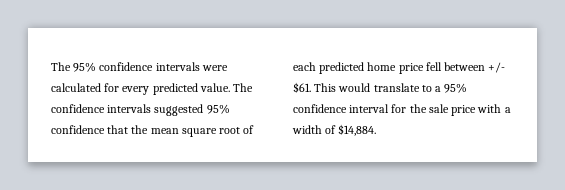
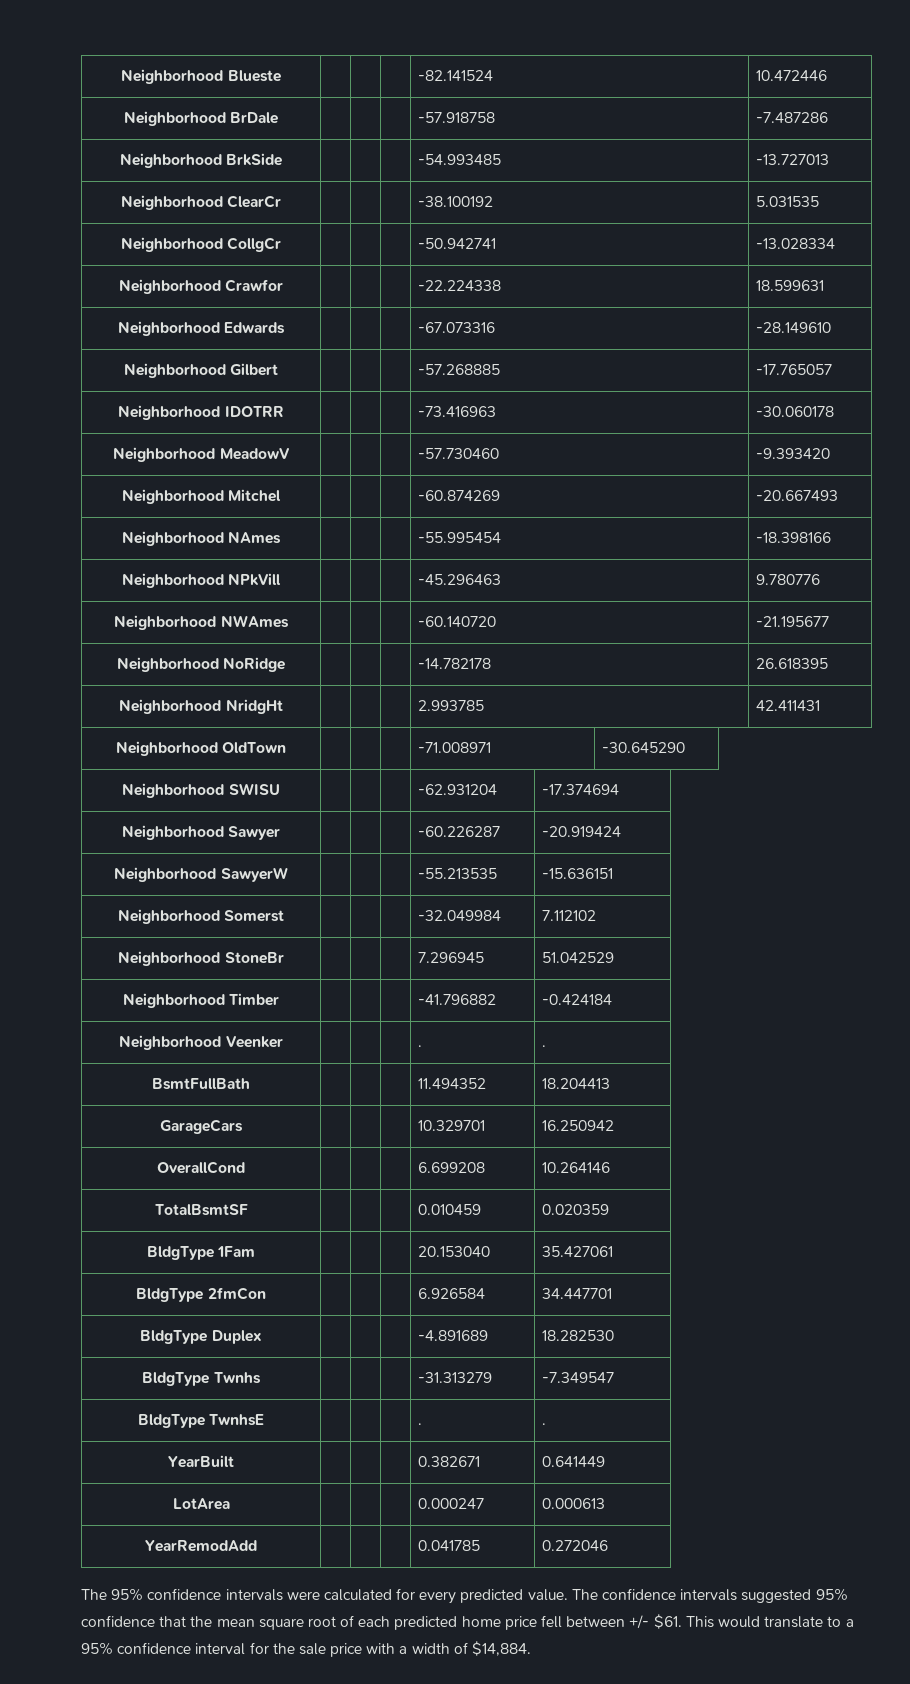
(51, 66) none -> [121,69,281,84] [418,70,494,81] [756,70,828,81] [123,111,279,126] [418,112,496,123] [756,112,829,123] [119,153,283,168] [418,154,502,165] [756,154,830,165] [120,195,282,210] [418,196,494,207] [756,196,820,207] [120,237,282,252] [418,238,497,249] [756,238,836,249] [118,279,284,294] [418,280,502,291] [756,280,825,291] [117,321,286,336] [418,322,496,333] [756,322,832,333] [123,363,279,378] [418,364,501,375] [756,364,833,375] [118,405,284,420] [418,406,497,417] [756,406,835,417] [113,447,290,462] [418,448,500,459] [756,448,831,459] [121,489,282,504] [418,490,501,501] [756,490,839,501] [121,531,282,546] [418,532,502,543] [756,532,832,543] [121,573,282,588] [418,574,502,585] [756,574,821,585] [114,615,289,630] [418,616,497,627] [756,616,830,627] [116,657,286,672] [418,658,492,669] [756,658,829,669] [119,699,283,714] [418,700,485,711] [756,700,821,711] [115,741,287,756] [418,742,492,753] [602,742,686,753] [122,783,280,798] [418,784,498,795] [542,784,620,795] [121,825,281,840] [418,826,501,837] [542,826,622,837] [114,867,288,882] [418,868,498,879] [542,868,614,879] [117,909,285,924] [418,910,502,921] [542,910,597,921] [118,951,284,966] [418,952,485,963] [542,952,615,963] [122,993,280,1008] [418,994,497,1005] [542,994,613,1005] [119,1035,283,1050] [418,1045,423,1047] [542,1045,547,1047] [152,1078,250,1090] [418,1078,487,1089] [542,1078,611,1089] [160,1119,243,1134] [418,1120,486,1131] [542,1120,615,1131] [157,1161,245,1174] [418,1162,486,1173] [542,1162,611,1173] [154,1204,248,1216] [418,1204,482,1215] [542,1204,610,1215] [146,1246,256,1260] [418,1246,491,1257] [542,1246,614,1257] [136,1287,266,1302] [418,1288,486,1299] [542,1288,613,1299] [140,1330,262,1344] [418,1330,489,1341] [542,1330,615,1341] [142,1372,261,1386] [418,1372,493,1383] [542,1372,615,1383] [137,1414,265,1428] [418,1423,423,1425] [542,1423,547,1425] [168,1455,234,1468] [418,1456,481,1467] [542,1456,606,1467] [172,1498,230,1510] [418,1498,485,1509] [542,1498,606,1509] [145,1540,257,1552] [418,1540,481,1551] [542,1540,609,1551] Neighborhood Blueste | | | | -82.141524 | 10.472446 // Neighborhood BrDale | | | | -57.918758 | -7.487286 // Neighborhood BrkSide | | | | -54.993485 | -13.727013 // Neighborhood ClearCr | | | | -38.100192 | 5.031535 // Neighborhood CollgCr | | | | -50.942741 | -13.028334 // Neighborhood Crawfor | | | | -22.224338 | 18.599631 // Neighborhood Edwards | | | | -67.073316 | -28.149610 // Neighborhood Gilbert | | | | -57.268885 | -17.765057 // Neighborhood IDOTRR | | | | -73.416963 | -30.060178 // Neighborhood MeadowV | | | | -57.730460 | -9.393420 // Neighborhood Mitchel | | | | -60.874269 | -20.667493 // Neighborhood NAmes | | | | -55.995454 | -18.398166 // Neighborhood NPkVill | | | | -45.296463 | 9.780776 // Neighborhood NWAmes | | | | -60.140720 | -21.195677 // Neighborhood NoRidge | | | | -14.782178 | 26.618395 // Neighborhood NridgHt | | | | 2.993785 | 42.411431 // Neighborhood OldTown | | | | -71.008971 | -30.645290 // Neighborhood SWISU | | | | -62.931204 | -17.374694 // Neighborhood Sawyer | | | | -60.226287 | -20.919424 // Neighborhood SawyerW | | | | -55.213535 | -15.636151 // Neighborhood Somerst | | | | -32.049984 | 7.112102 // Neighborhood StoneBr | | | | 7.296945 | 51.042529 // Neighborhood Timber | | | | -41.796882 | -0.424184 // Neighborhood Veenker | | | | . | . // BsmtFullBath | | | | 11.494352 | 18.204413 // GarageCars | | | | 10.329701 | 16.250942 // OverallCond | | | | 6.699208 | 10.264146 // TotalBsmtSF | | | | 0.010459 | 0.020359 // BldgType 1Fam | | | | 20.153040 | 35.427061 // BldgType 2fmCon | | | | 6.926584 | 34.447701 // BldgType Duplex | | | | -4.891689 | 18.282530 // BldgType Twnhs | | | | -31.313279 | -7.349547 // BldgType TwnhsE | | | | . | . // YearBuilt | | | | 0.382671 | 0.641449 // LotArea | | | | 0.000247 | 0.000613 // YearRemodAdd | | | | 0.041785 | 0.272046 //

